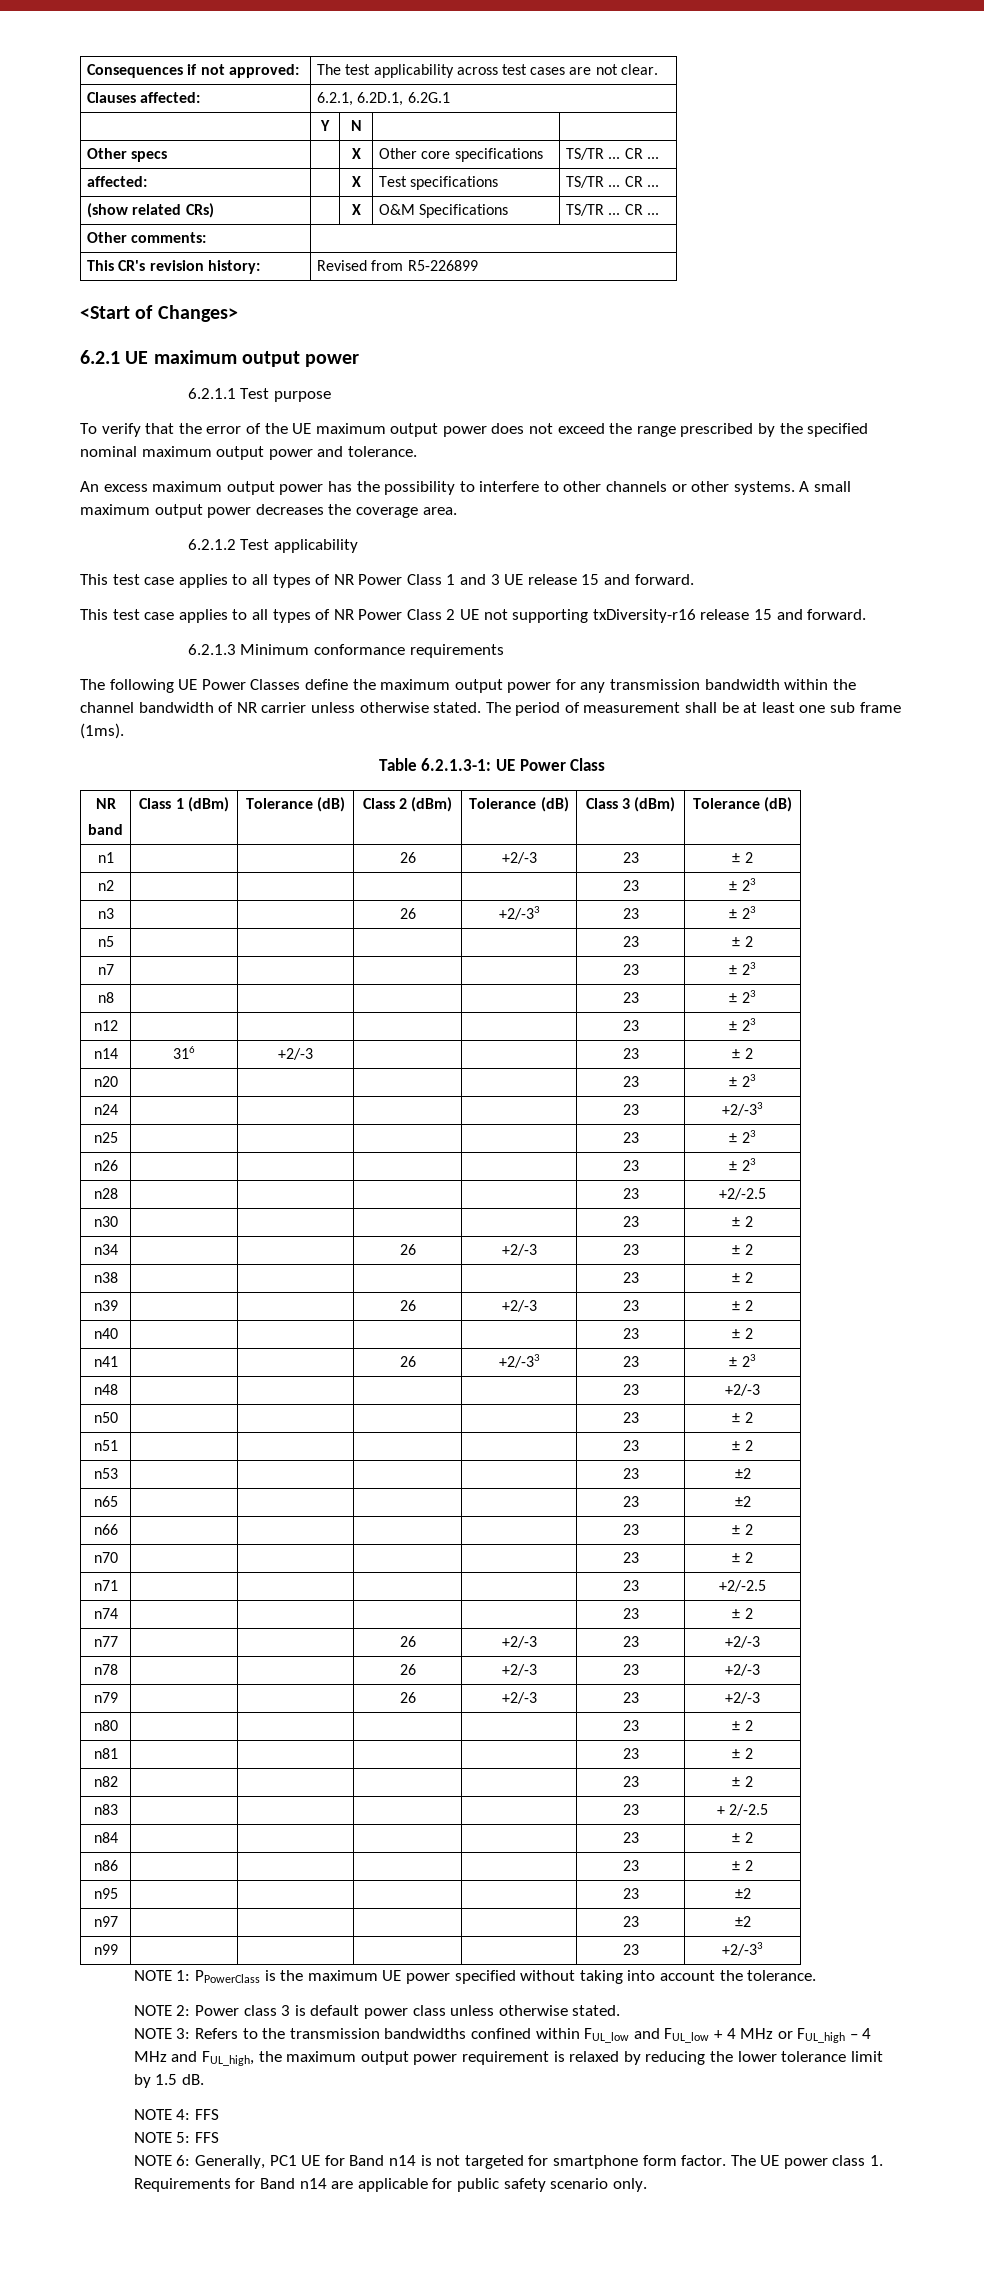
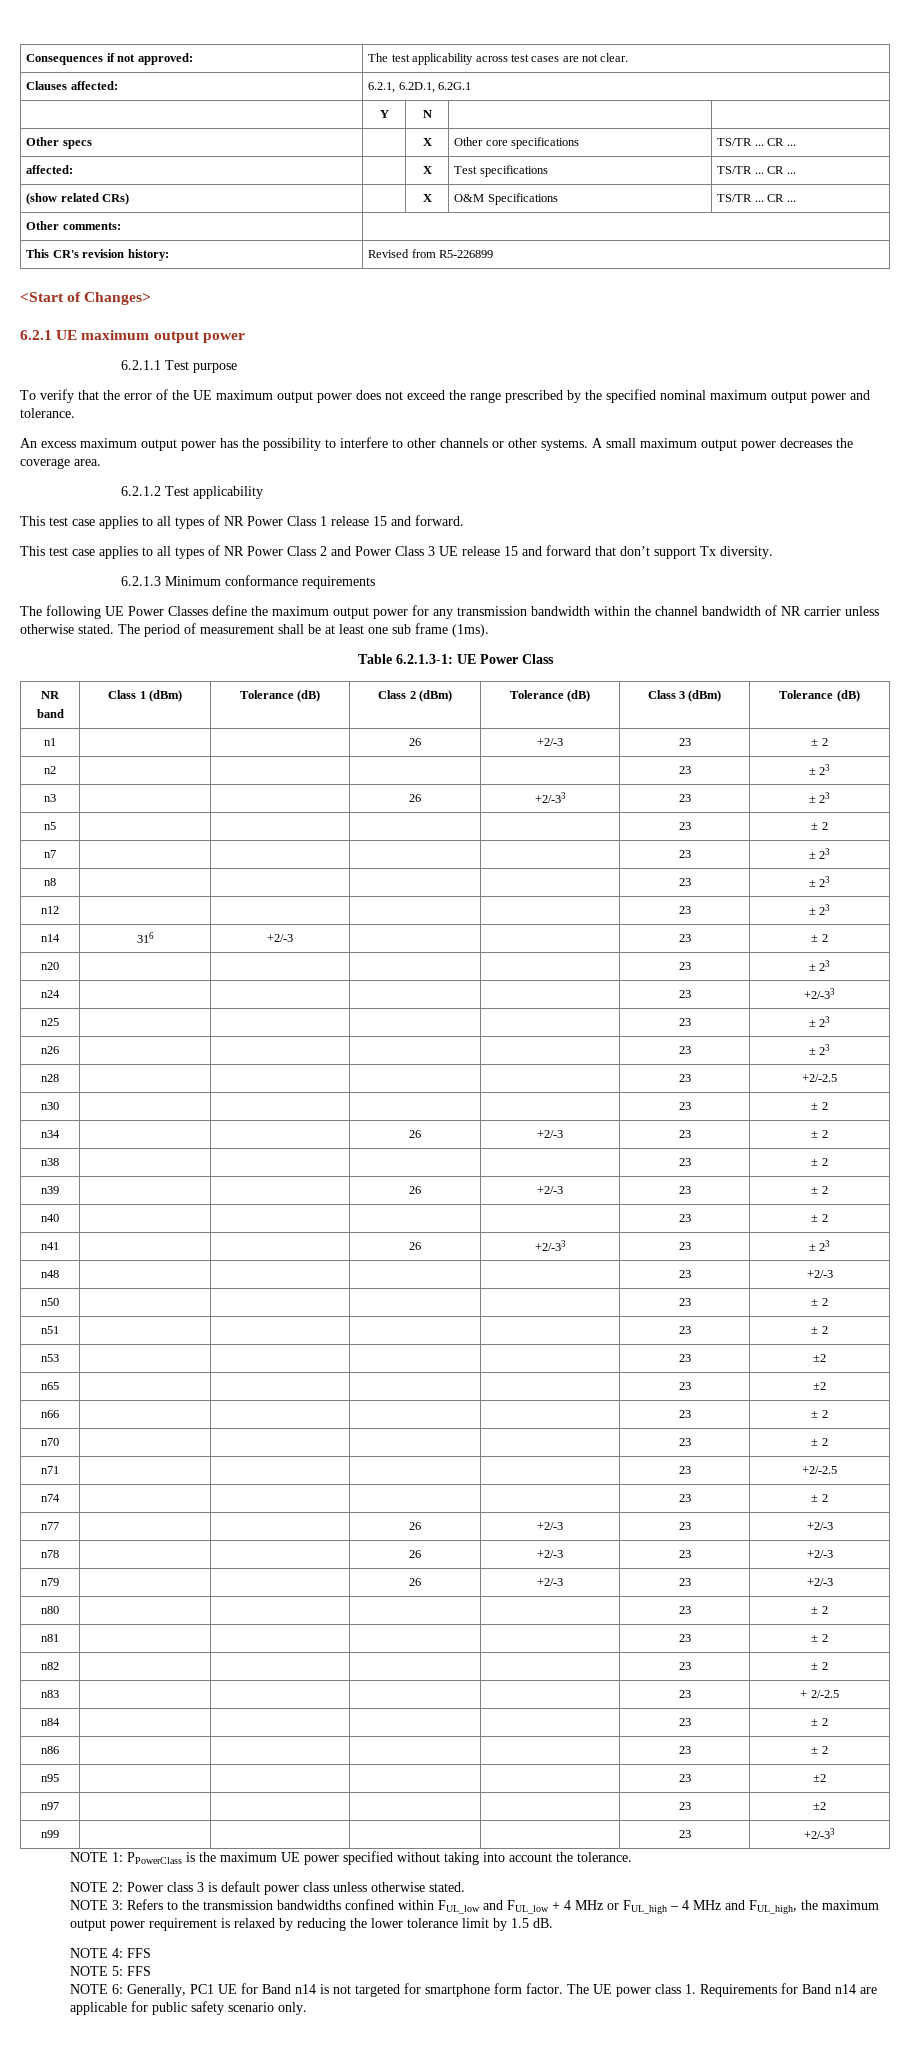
[460,574,524,585] and 3 UE -> (327, 521) none
[460,609,867,623] UE not supporting txDiversity-r16 release 15 and forward. -> [331,545,773,559] and Power Class 3 UE release 15 and forward that don’t support Tx diversity.

